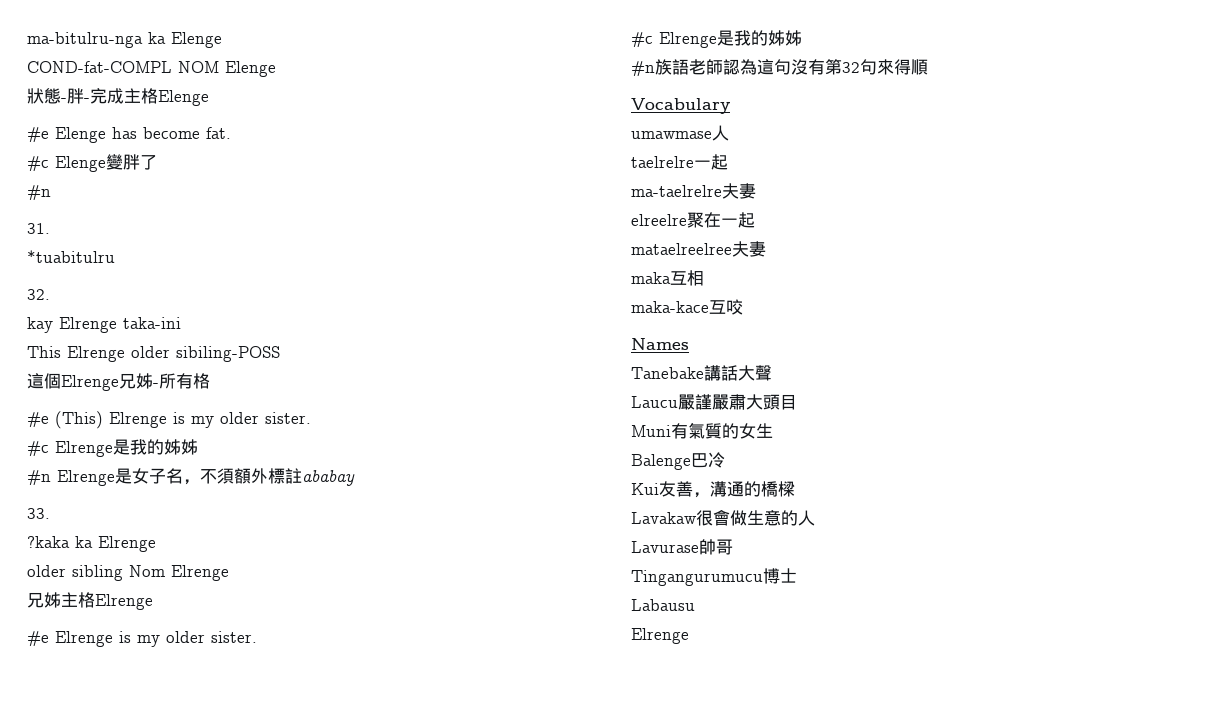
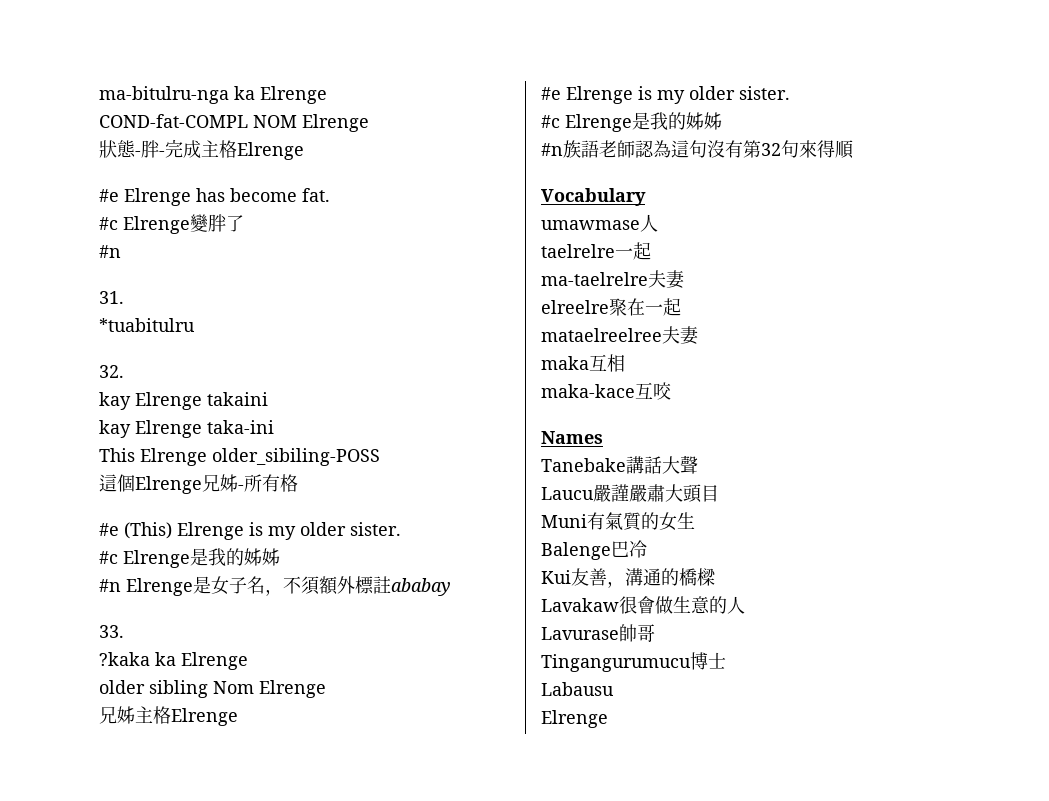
[171,32,222,48] Elenge -> [260,86,327,104] Elrenge
[225,61,276,77] Elenge -> [302,114,369,132] Elrenge
[158,90,209,106] [27,127,106,143] Elenge // #e Elenge -> [237,142,304,160] [99,188,191,206] Elrenge // #e Elrenge
[55,156,106,172] Elenge -> [123,216,190,234] Elrenge
(50, 294) none -> [99,392,268,410] // kay Elrenge takaini
[131,346,280,362] older sibiling-POSS -> [212,448,380,466] older_sibiling-POSS

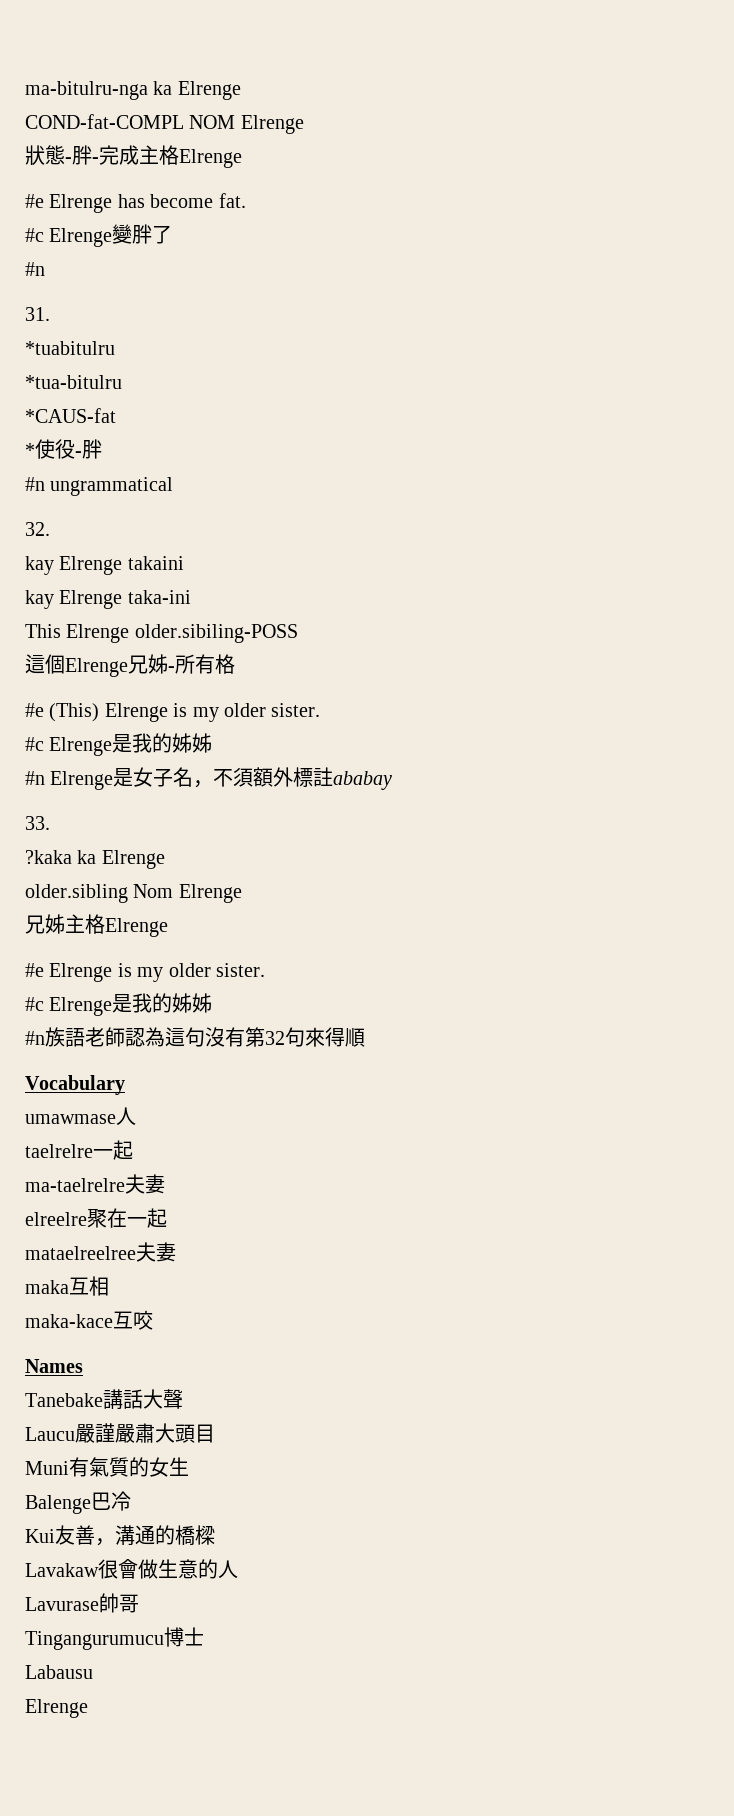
(195, 325) none -> [25,375,122,389] [25,408,116,423] [25,439,102,459] [25,477,174,496] // *tua-bitulru // *CAUS-fat // *使役-胖 // #n ungrammatical
[212,448,380,466] older_sibiling-POSS -> [134,624,298,643] older.sibiling-POSS
[99,680,208,698] older sibling -> [25,884,128,903] older.sibling

